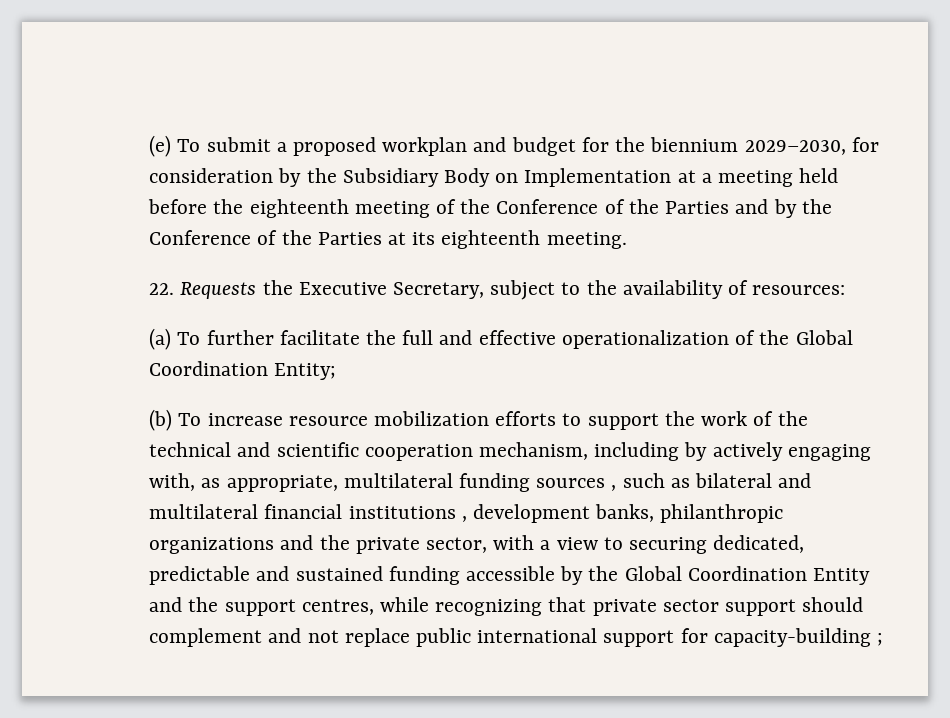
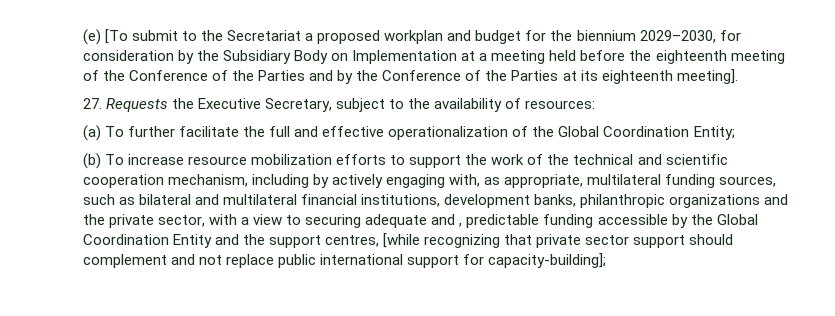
[177,137,271,152] To submit -> [104,29,302,44] [To submit to the Secretariat
[546,232,627,249] [149,283,175,295] meeting. // 22. -> [676,69,738,84] [82,98,102,109] meeting]. // 27.
[536,478,617,491] sources , -> [719,176,777,187] sources,
[348,506,467,522] institutions , -> [361,194,441,207] institutions,
[713,535,805,553] [149,566,383,585] dedicated, predictable and sustained -> [365,214,540,228] adequate and , predictable
[380,597,430,612] while -> [383,233,421,248] [while
[713,628,884,647] capacity-building ; -> [488,253,607,268] capacity-building];

